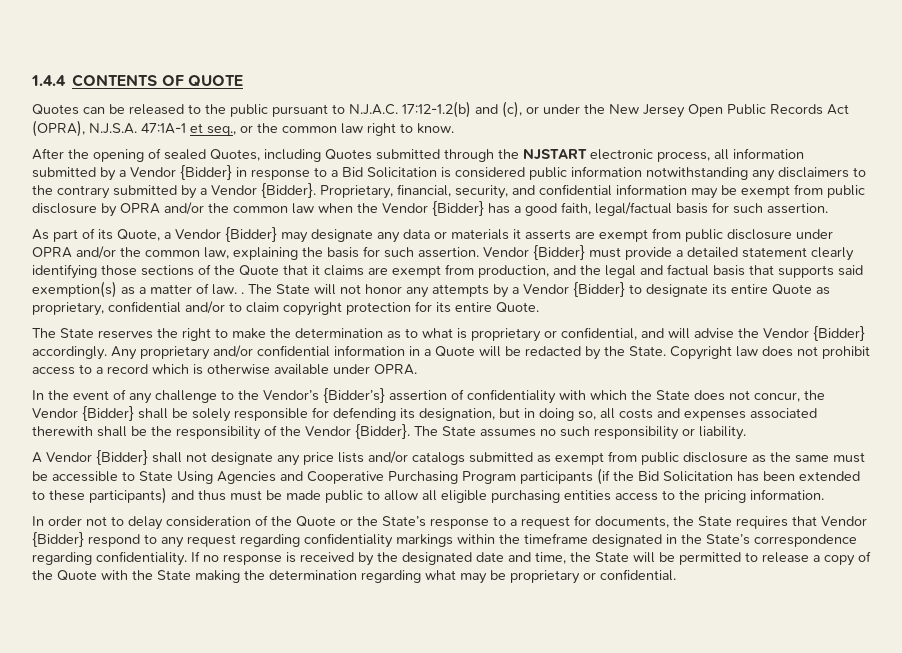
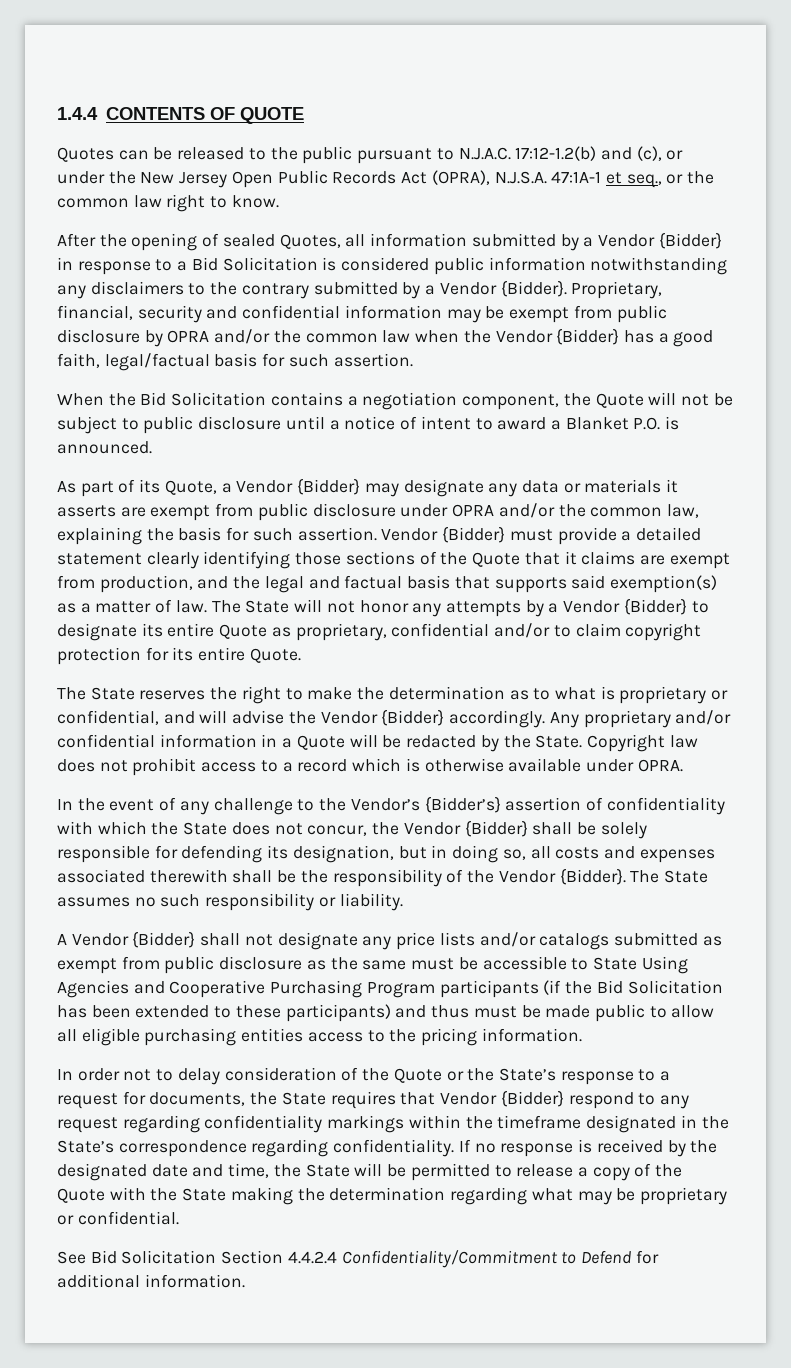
[264,149,710,162] including Quotes submitted through the NJSTART electronic process, -> (341, 241) none
[455,185,508,199] security, -> [137,305,202,323] security
(828, 208) none -> [57,392,733,410] [57,416,680,434] [57,441,152,454] // When the Bid Solicitation contains a negotiation component, the Quote will not be subject to public disclosure until a notice of intent to award a Blanket P.O. is announced.
[241,292,244,294] . -> (207, 606) none
(676, 575) none -> [57,1250,659,1268] [57,1274,245,1288] // See Bid Solicitation Section 4.4.2.4 Confidentiality/Commitment to Defend for additional information.

